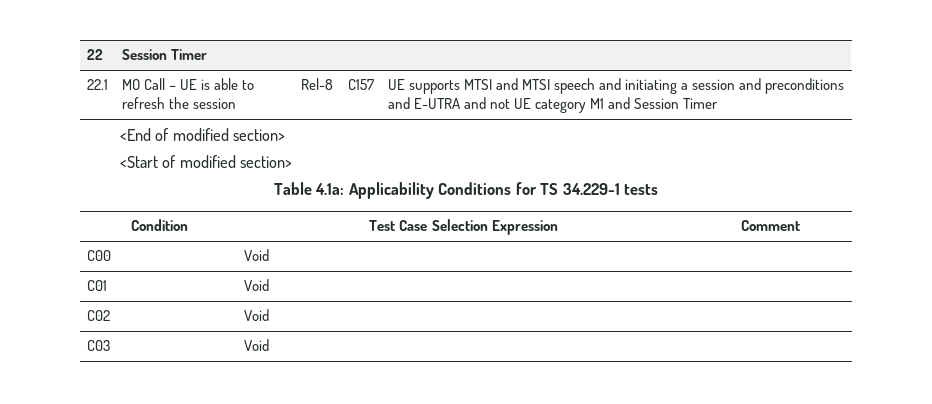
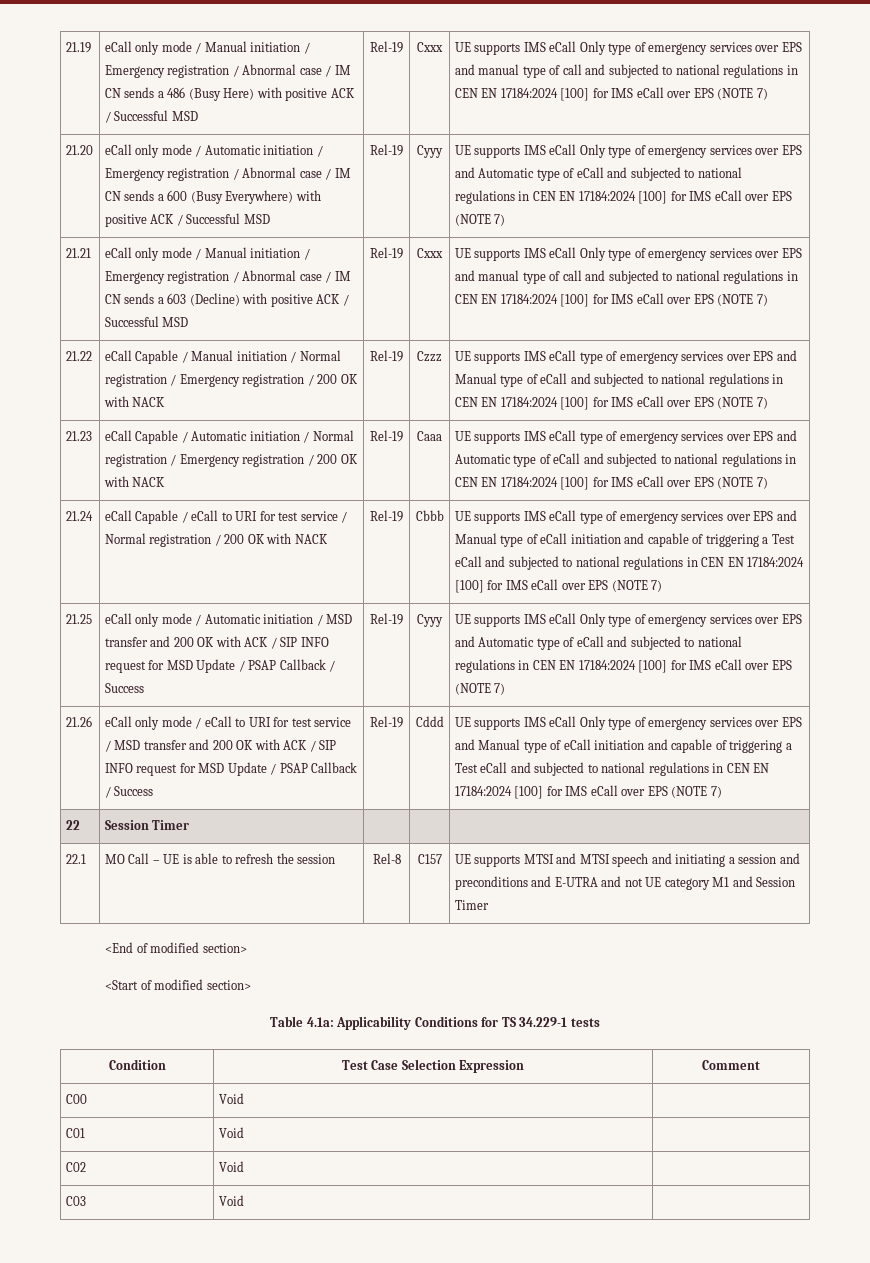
(86, 54) none -> [65,42,91,53] [104,41,310,55] [104,64,351,78] [104,87,355,101] [104,110,198,123] [370,41,403,53] [417,42,443,52] [454,41,802,55] [454,64,798,78] [454,87,768,101] [65,145,93,155] [104,144,323,158] [104,167,351,181] [104,190,321,204] [104,213,270,227] [370,144,403,156] [417,145,443,158] [454,144,802,158] [454,167,742,181] [454,190,792,204] [454,214,506,226] [65,248,91,258] [104,247,310,261] [104,270,351,284] [104,293,349,307] [104,316,189,327] [370,247,403,259] [417,248,443,258] [454,247,802,261] [454,270,798,284] [454,293,768,307] [65,351,92,361] [104,350,341,364] [104,374,358,387] [103,396,166,407] [370,350,403,362] [417,351,442,362] [454,350,797,364] [454,373,784,387] [454,396,768,410] [65,431,92,441] [104,430,354,444] [104,454,358,467] [103,476,166,487] [370,430,403,442] [417,431,442,441] [454,430,797,444] [454,453,797,467] [454,476,768,490] [65,511,93,521] [104,510,348,524] [104,533,328,547] [370,510,403,522] [415,510,444,521] [454,510,797,524] [454,533,795,547] [454,556,805,570] [454,579,663,593] [65,614,92,624] [104,613,353,627] [104,636,329,649] [104,659,336,673] [104,683,144,693] [370,613,403,625] [417,614,443,627] [454,613,802,627] [454,636,742,650] [454,659,792,673] [454,683,506,695] [65,716,92,727] [104,716,352,730] [104,739,337,752] [104,762,358,776] [104,786,154,798] [370,716,403,728] [415,716,444,727] [454,716,802,730] [454,739,792,753] [454,762,770,776] [454,785,722,799] 21.19 | eCall only mode / Manual initiation / Emergency registration / Abnormal case / IM CN sends a 486 (Busy Here) with positive ACK / Successful MSD | Rel-19 | Cxxx | UE supports IMS eCall Only type of emergency services over EPS and manual type of call and subjected to national regulations in CEN EN 17184:2024 [100] for IMS eCall over EPS (NOTE 7) // 21.20 | eCall only mode / Automatic initiation / Emergency registration / Abnormal case / IM CN sends a 600 (Busy Everywhere) with positive ACK / Successful MSD | Rel-19 | Cyyy | UE supports IMS eCall Only type of emergency services over EPS and Automatic type of eCall and subjected to national regulations in CEN EN 17184:2024 [100] for IMS eCall over EPS (NOTE 7) // 21.21 | eCall only mode / Manual initiation / Emergency registration / Abnormal case / IM CN sends a 603 (Decline) with positive ACK / Successful MSD | Rel-19 | Cxxx | UE supports IMS eCall Only type of emergency services over EPS and manual type of call and subjected to national regulations in CEN EN 17184:2024 [100] for IMS eCall over EPS (NOTE 7) // 21.22 | eCall Capable / Manual initiation / Normal registration / Emergency registration / 200 OK with NACK | Rel-19 | Czzz | UE supports IMS eCall type of emergency services over EPS and Manual type of eCall and subjected to national regulations in CEN EN 17184:2024 [100] for IMS eCall over EPS (NOTE 7) // 21.23 | eCall Capable / Automatic initiation / Normal registration / Emergency registration / 200 OK with NACK | Rel-19 | Caaa | UE supports IMS eCall type of emergency services over EPS and Automatic type of eCall and subjected to national regulations in CEN EN 17184:2024 [100] for IMS eCall over EPS (NOTE 7) // 21.24 | eCall Capable / eCall to URI for test service / Normal registration / 200 OK with NACK | Rel-19 | Cbbb | UE supports IMS eCall type of emergency services over EPS and Manual type of eCall initiation and capable of triggering a Test eCall and subjected to national regulations in CEN EN 17184:2024 [100] for IMS eCall over EPS (NOTE 7) // 21.25 | eCall only mode / Automatic initiation / MSD transfer and 200 OK with ACK / SIP INFO request for MSD Update / PSAP Callback / Success | Rel-19 | Cyyy | UE supports IMS eCall Only type of emergency services over EPS and Automatic type of eCall and subjected to national regulations in CEN EN 17184:2024 [100] for IMS eCall over EPS (NOTE 7) // 21.26 | eCall only mode / eCall to URI for test service / MSD transfer and 200 OK with ACK / SIP INFO request for MSD Update / PSAP Callback / Success | Rel-19 | Cddd | UE supports IMS eCall Only type of emergency services over EPS and Manual type of eCall initiation and capable of triggering a Test eCall and subjected to national regulations in CEN EN 17184:2024 [100] for IMS eCall over EPS (NOTE 7) //

